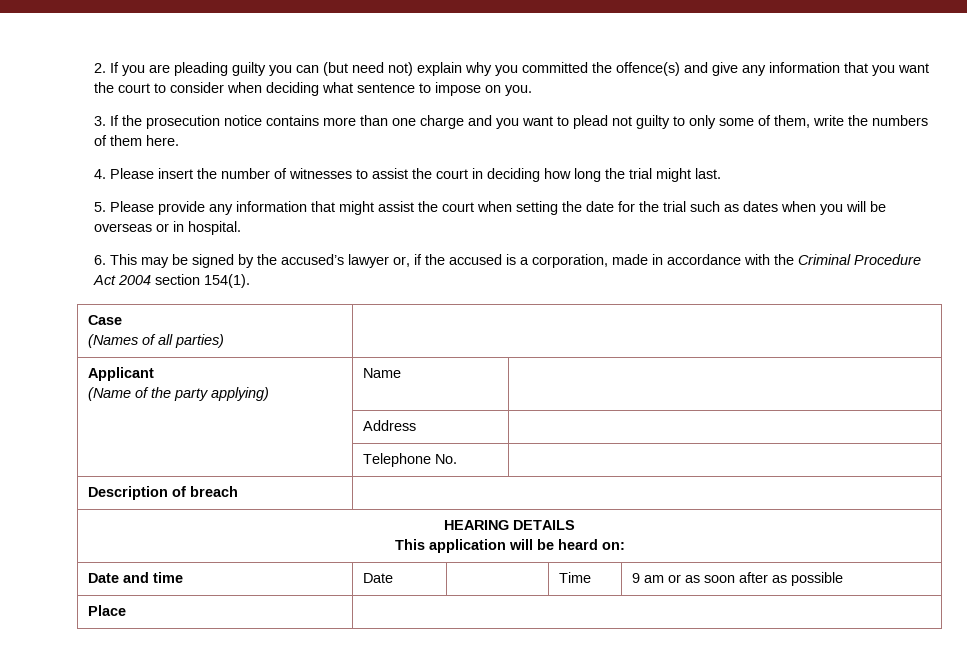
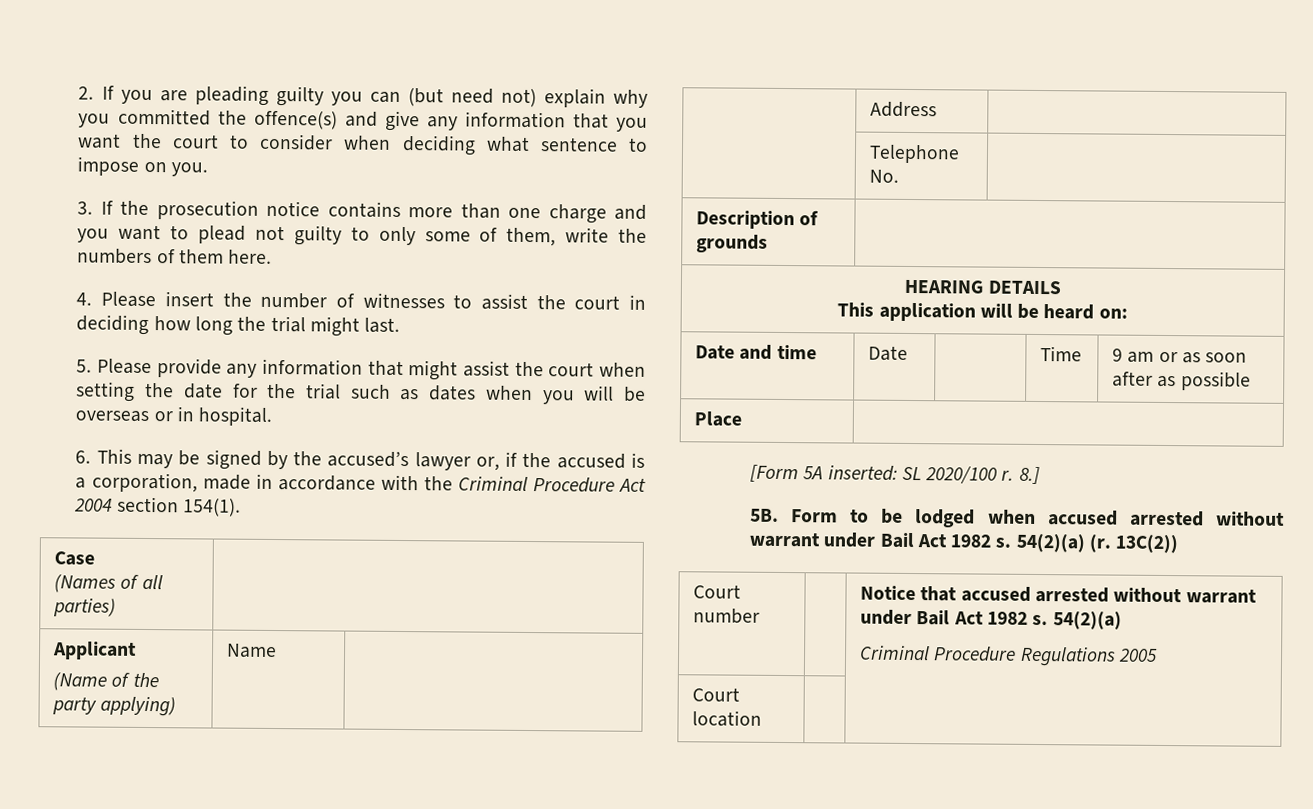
[190,486,239,497] breach -> [696,234,769,253] grounds
(127, 610) none -> [749,464,1040,485] [749,508,1285,528] [748,532,1179,554] [693,584,742,599] [693,608,761,624] [860,585,1257,604] [860,609,1122,630] [860,645,1159,667] [692,687,741,702] [692,710,763,727] // [Form 5A inserted: SL 2020/100 r. 8.] // 5B. Form to be lodged when accused arrested without warrant under Bail Act 1982 s. 54(2)(a) (r. 13C(2)) // Court number | | Notice that accused arrested without warrant under Bail Act 1982 s. 54(2)(a) // Criminal Procedure Regulations 2005 // Court location | |

